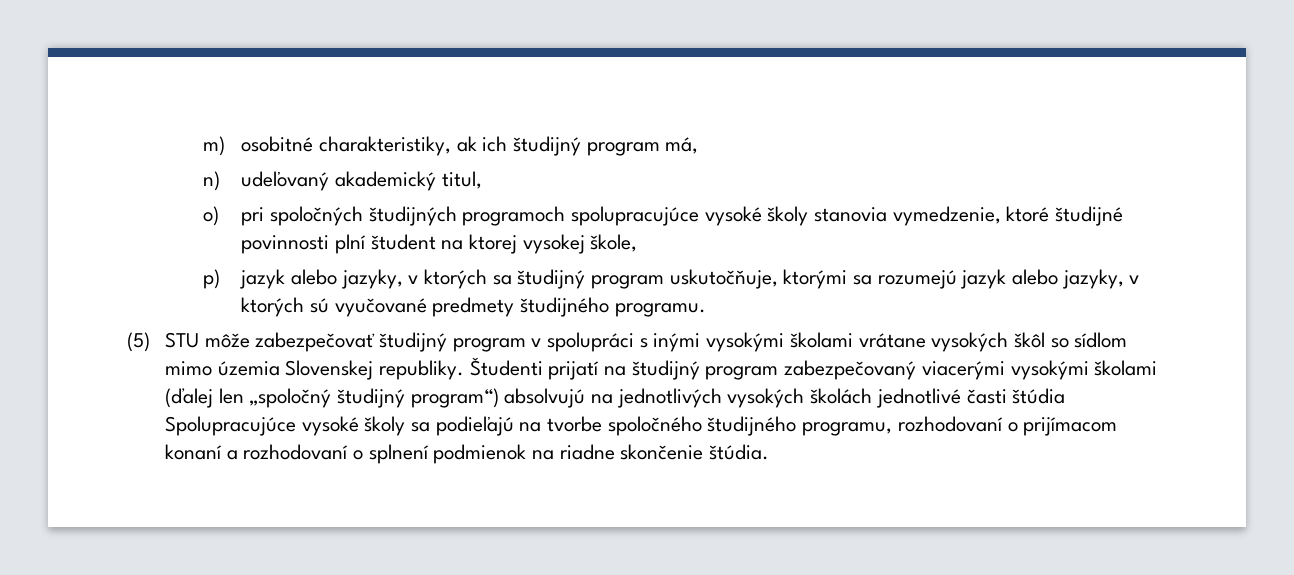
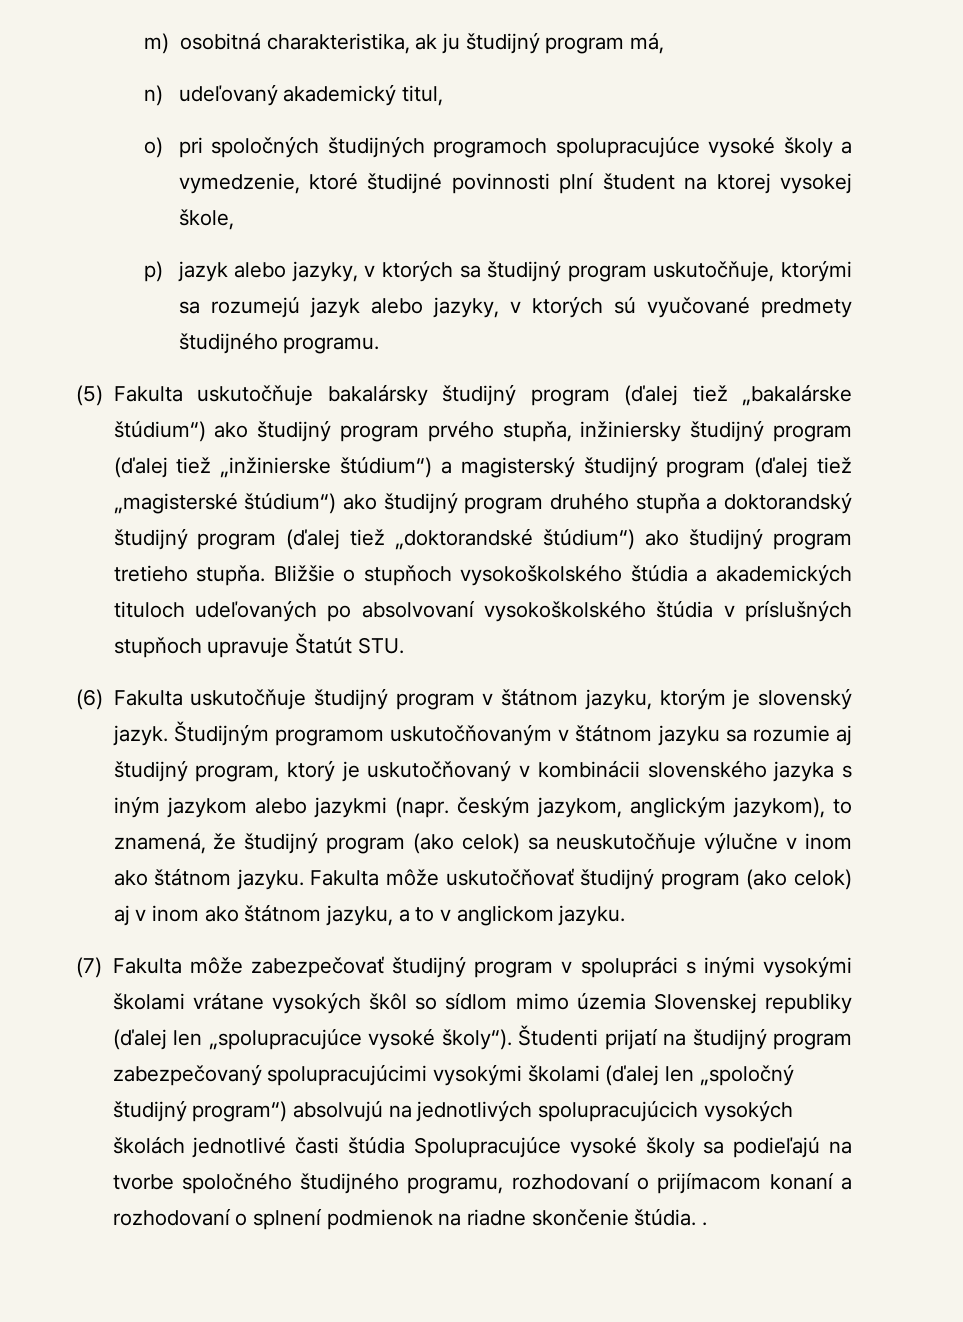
[241,136,508,156] osobitné charakteristiky, ak ich -> [179,32,460,54] osobitná charakteristika, ak ju
[814,207,888,222] stanovia -> [840,141,852,154] a
[165,332,200,348] STU -> [113,384,852,406] [113,420,852,442] [113,456,853,478] [113,492,852,514] [113,528,852,550] [113,564,852,586] [113,600,852,622] [113,633,404,658] [76,688,852,710] [112,721,852,746] [113,760,852,782] [113,796,852,818] [113,832,853,854] [113,868,852,890] [113,904,626,926] [76,957,182,978] Fakulta uskutočňuje bakalársky študijný program (ďalej tiež „bakalárske štúdium“) ako študijný program prvého stupňa, inžiniersky študijný program (ďalej tiež „inžinierske štúdium“) a magisterský študijný program (ďalej tiež „magisterské štúdium“) ako študijný program druhého stupňa a doktorandský študijný program (ďalej tiež „doktorandské štúdium“) ako študijný program tretieho stupňa. Bližšie o stupňoch vysokoškolského štúdia a akademických tituloch udeľovaných po absolvovaní vysokoškolského štúdia v príslušných stupňoch upravuje Štatút STU. // (6) Fakulta uskutočňuje študijný program v štátnom jazyku, ktorým je slovenský jazyk. Študijným programom uskutočňovaným v štátnom jazyku sa rozumie aj študijný program, ktorý je uskutočňovaný v kombinácii slovenského jazyka s iným jazykom alebo jazykmi (napr. českým jazykom, anglickým jazykom), to znamená, že študijný program (ako celok) sa neuskutočňuje výlučne v inom ako štátnom jazyku. Fakulta môže uskutočňovať študijný program (ako celok) aj v inom ako štátnom jazyku, a to v anglickom jazyku. // (7) Fakulta
[379,360,465,380] republiky. -> [765,993,852,1014] [112,1028,512,1050] republiky (ďalej len „spolupracujúce vysoké školy“).
[921,361,1005,380] viacerými -> [267,1064,428,1086] spolupracujúcimi
(722, 398) none -> [537,1100,698,1122] spolupracujúcich
(770, 452) none -> [701,1222,707,1226] .

